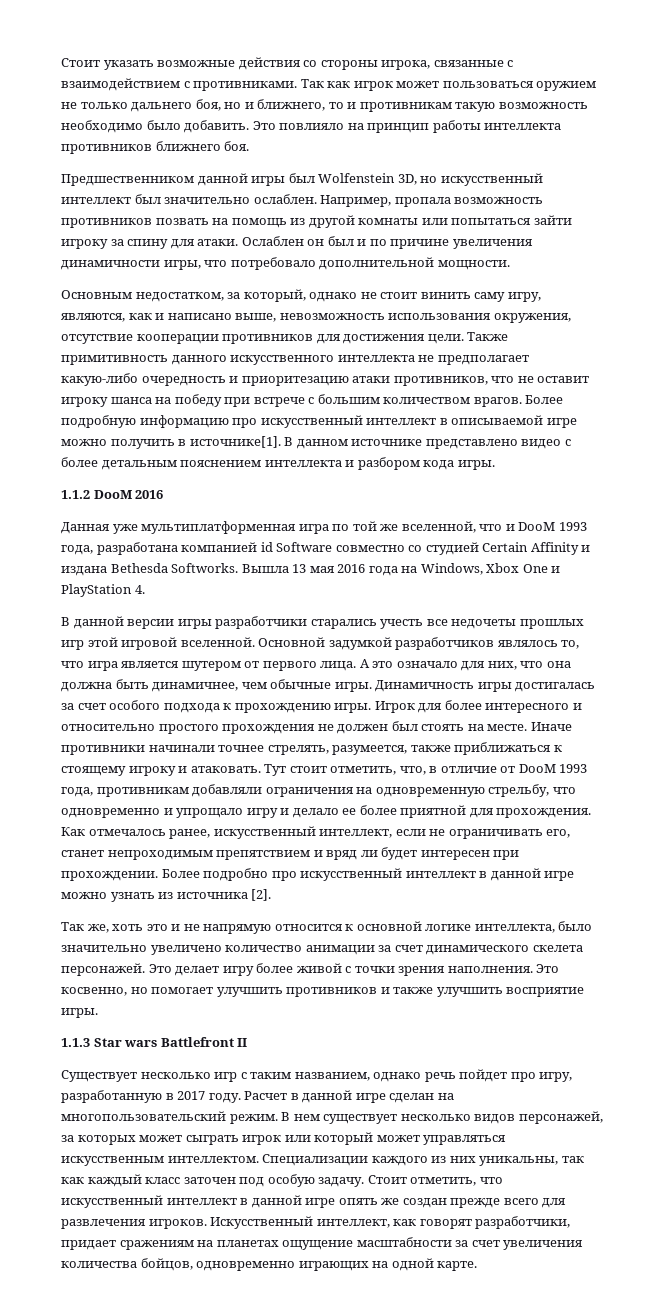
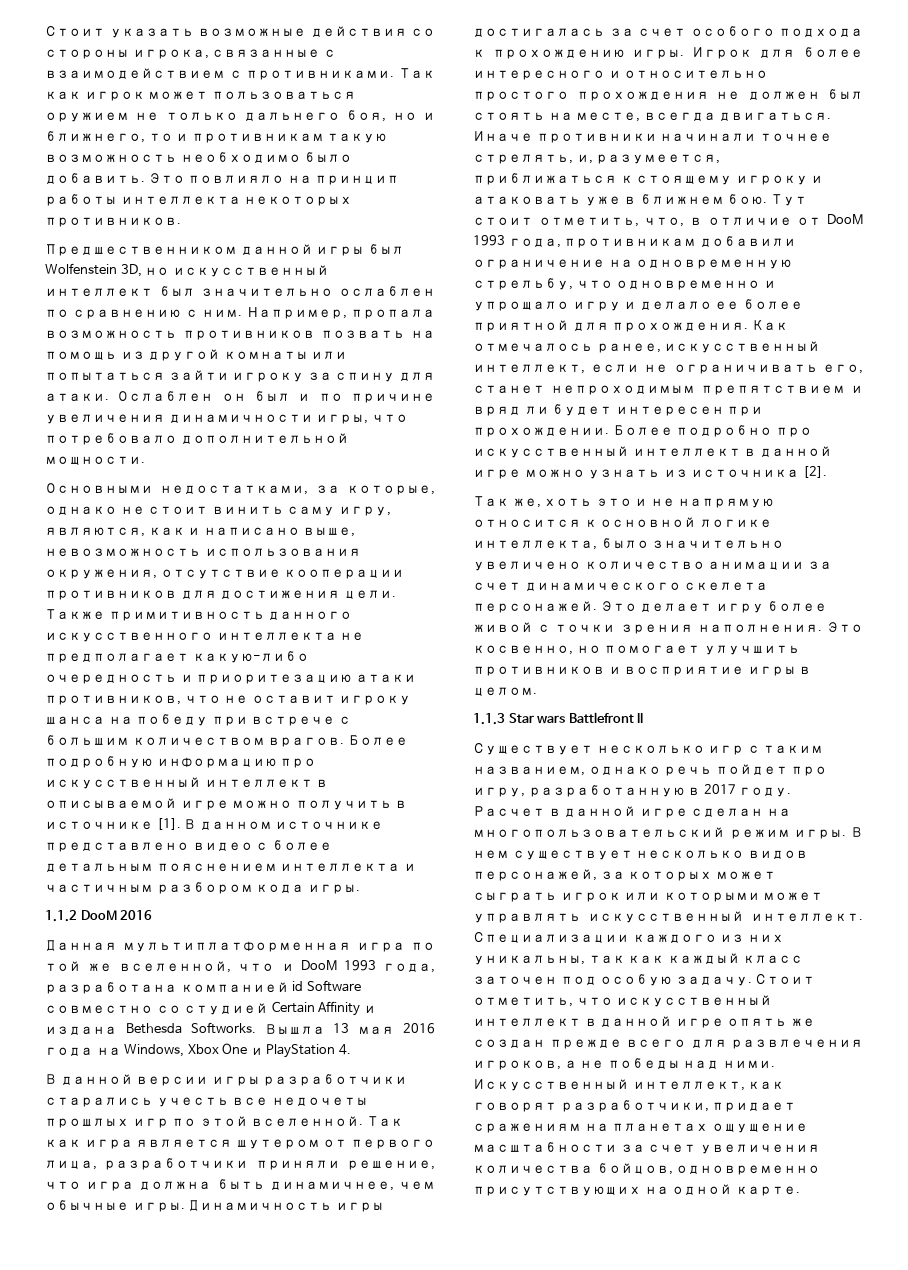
[61,141,250,154] противников ближнего боя. -> [244,196,353,206] [45,217,181,227] некоторых противников.
[253,194,317,204] ослаблен. -> [339,286,435,297] [45,309,243,319] ослаблен по сравнению с ним.
[61,289,306,302] Основным недостатком, за который, -> [45,483,436,495] Основными недостатками, за которые,
[189,436,281,448] источнике[1]. -> [45,818,181,830] источнике [1].
(355, 463) none -> [45,884,153,892] частичным
[112,524,138,534] уже -> (117, 945) none
[87,637,580,650] [61,661,84,668] этой игровой вселенной. Основной задумкой разработчиков являлось то, что -> [172,1116,403,1127] [45,1139,81,1147] по этой вселенной. Так как
[320,659,571,671] лица. А это означало для них, что она -> [45,1158,435,1170] [45,1181,135,1191] лица, разработчики приняли решение, что игра
[487,724,528,731] месте. -> [576,112,832,122] месте, всегда двигаться.
[332,745,451,755] разумеется, также -> [576,154,721,164] и, разумеется,
[190,766,261,773] атаковать. -> [473,194,768,206] атаковать уже в ближнем бою.
[192,784,354,797] добавляли ограничения -> [699,236,796,247] [473,259,605,269] добавили ограничение
[393,987,585,997] [61,1008,98,1018] также улучшить восприятие игры. -> [624,666,812,676] [473,687,537,696] восприятие игры в целом.
[229,1114,278,1124] режим. -> [729,829,847,839] режим игры.
[314,1132,507,1145] [61,1156,259,1166] который может управляться искусственным интеллектом. -> [663,892,824,902] [473,911,863,923] которыми может управлять искусственный интеллект.
[148,1219,207,1229] игроков. -> [473,1058,775,1070] игроков, а не победы над ними.
[298,1261,369,1271] играющих -> [473,1186,641,1196] присутствующих

